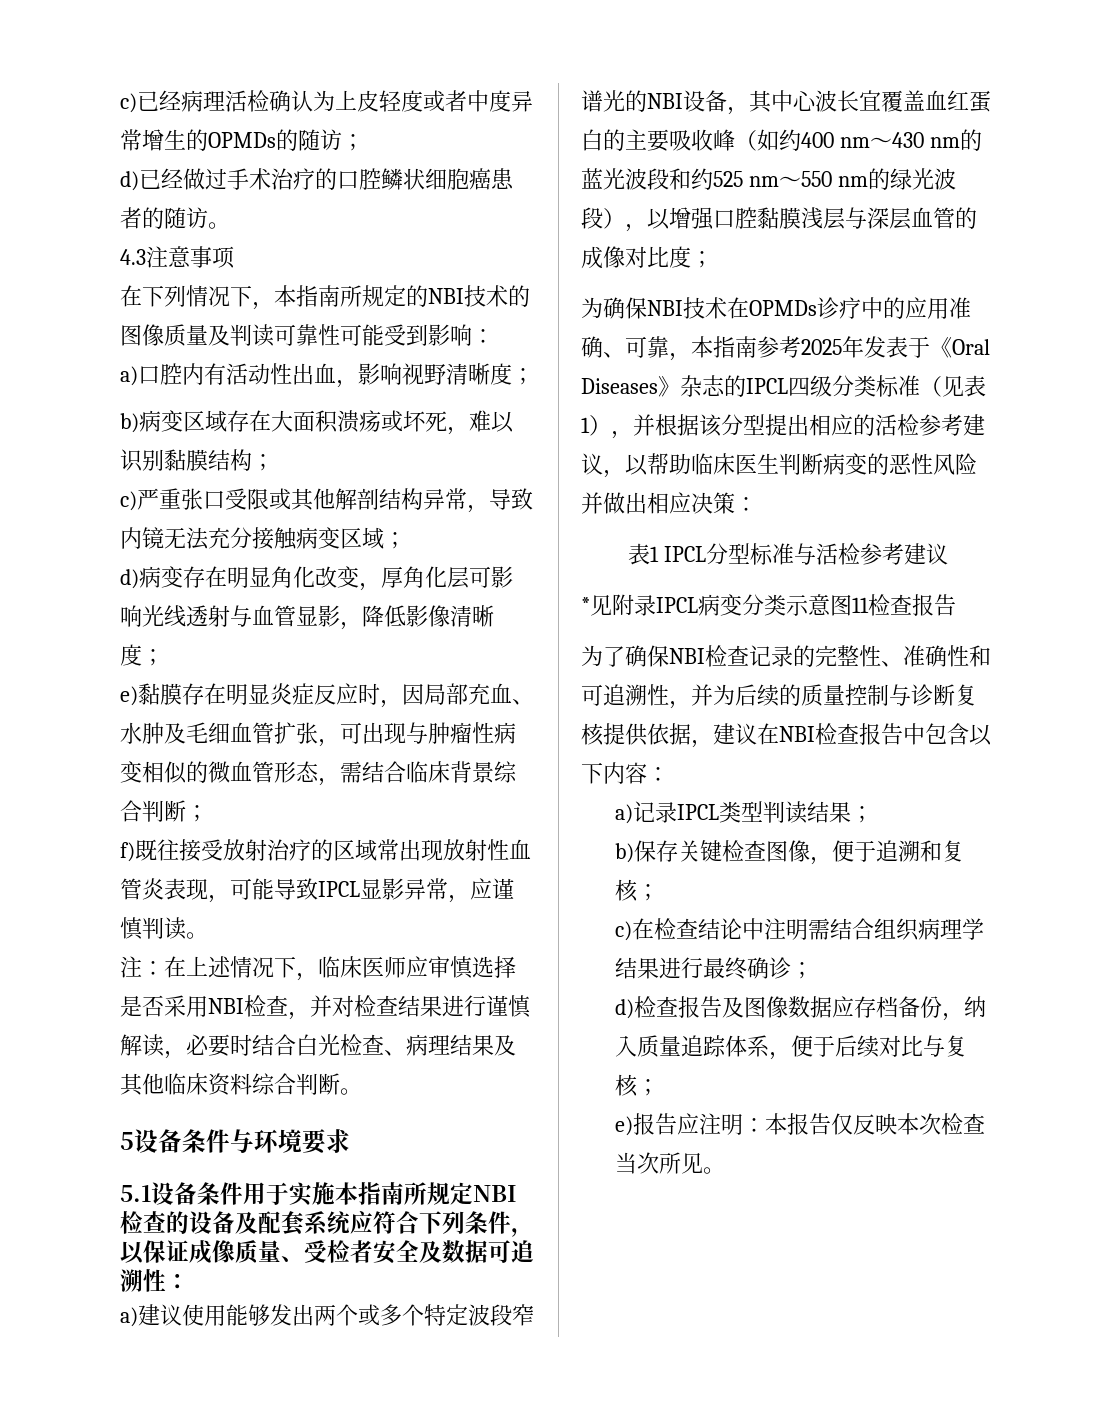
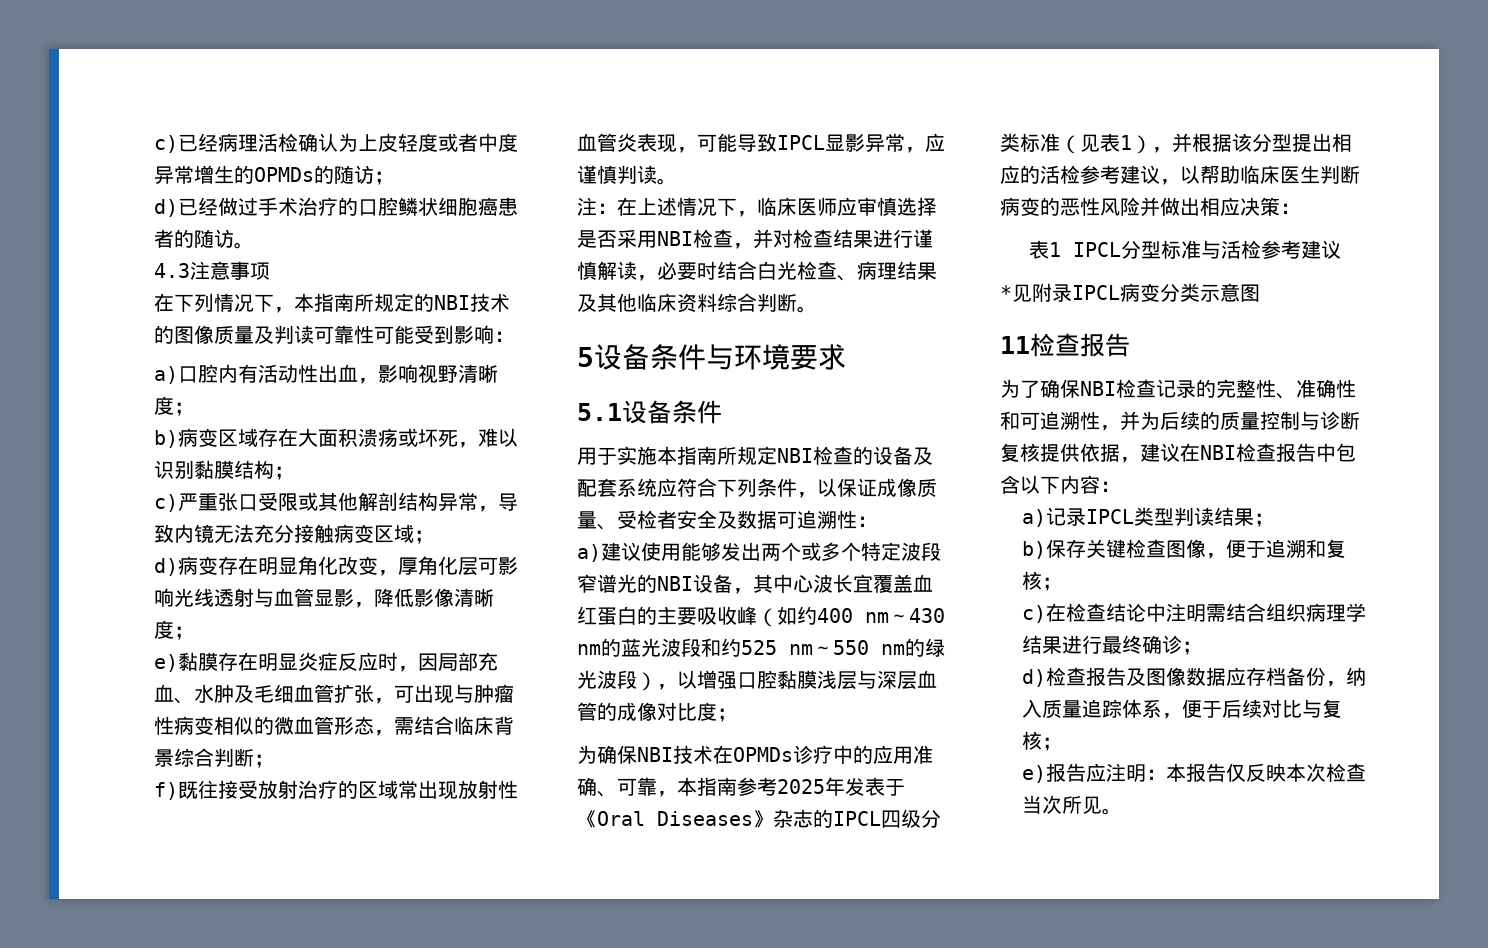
(243, 1193) none -> (722, 412) //
(852, 605) none -> (1260, 293) //

